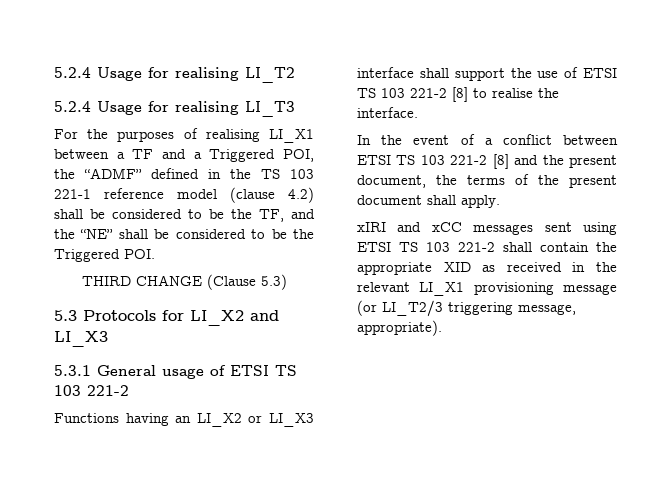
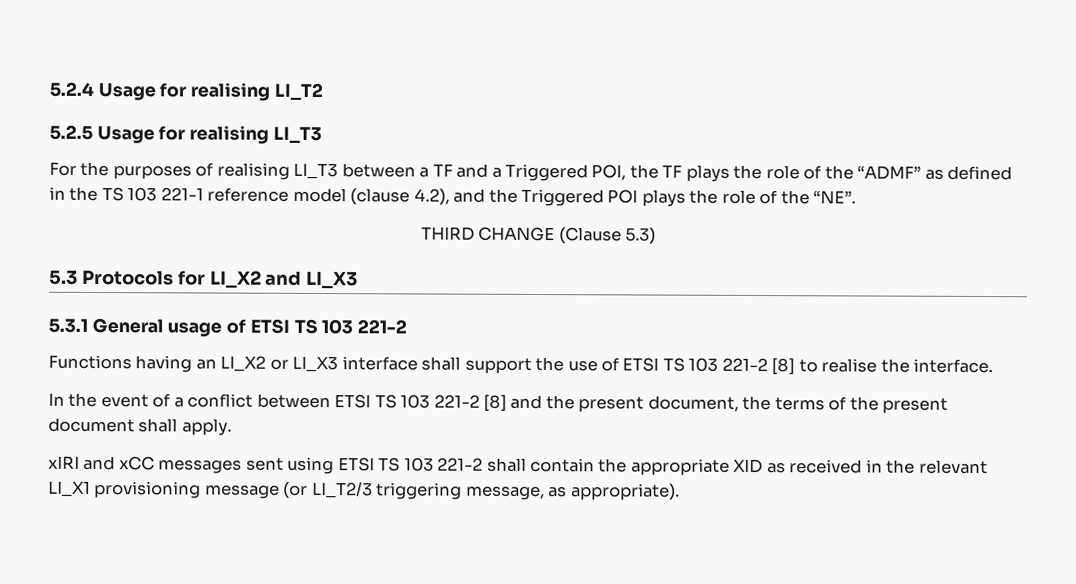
[54,101,91,112] 5.2.4 -> [49,124,93,140] 5.2.5
[269,129,314,143] LI_X1 -> [293,162,339,180] LI_T3
[84,168,142,179] “ADMF” -> [662,164,944,182] TF plays the role of the “ADMF” as
[288,187,314,203] [54,209,315,222] [54,229,314,239] [54,249,155,262] 4.2) shall be considered to be the TF, and the “NE” shall be considered to be the Triggered POI. -> [413,188,857,207] 4.2), and the Triggered POI plays the role of the “NE”.
(576, 309) none -> [548,486,568,498] as

